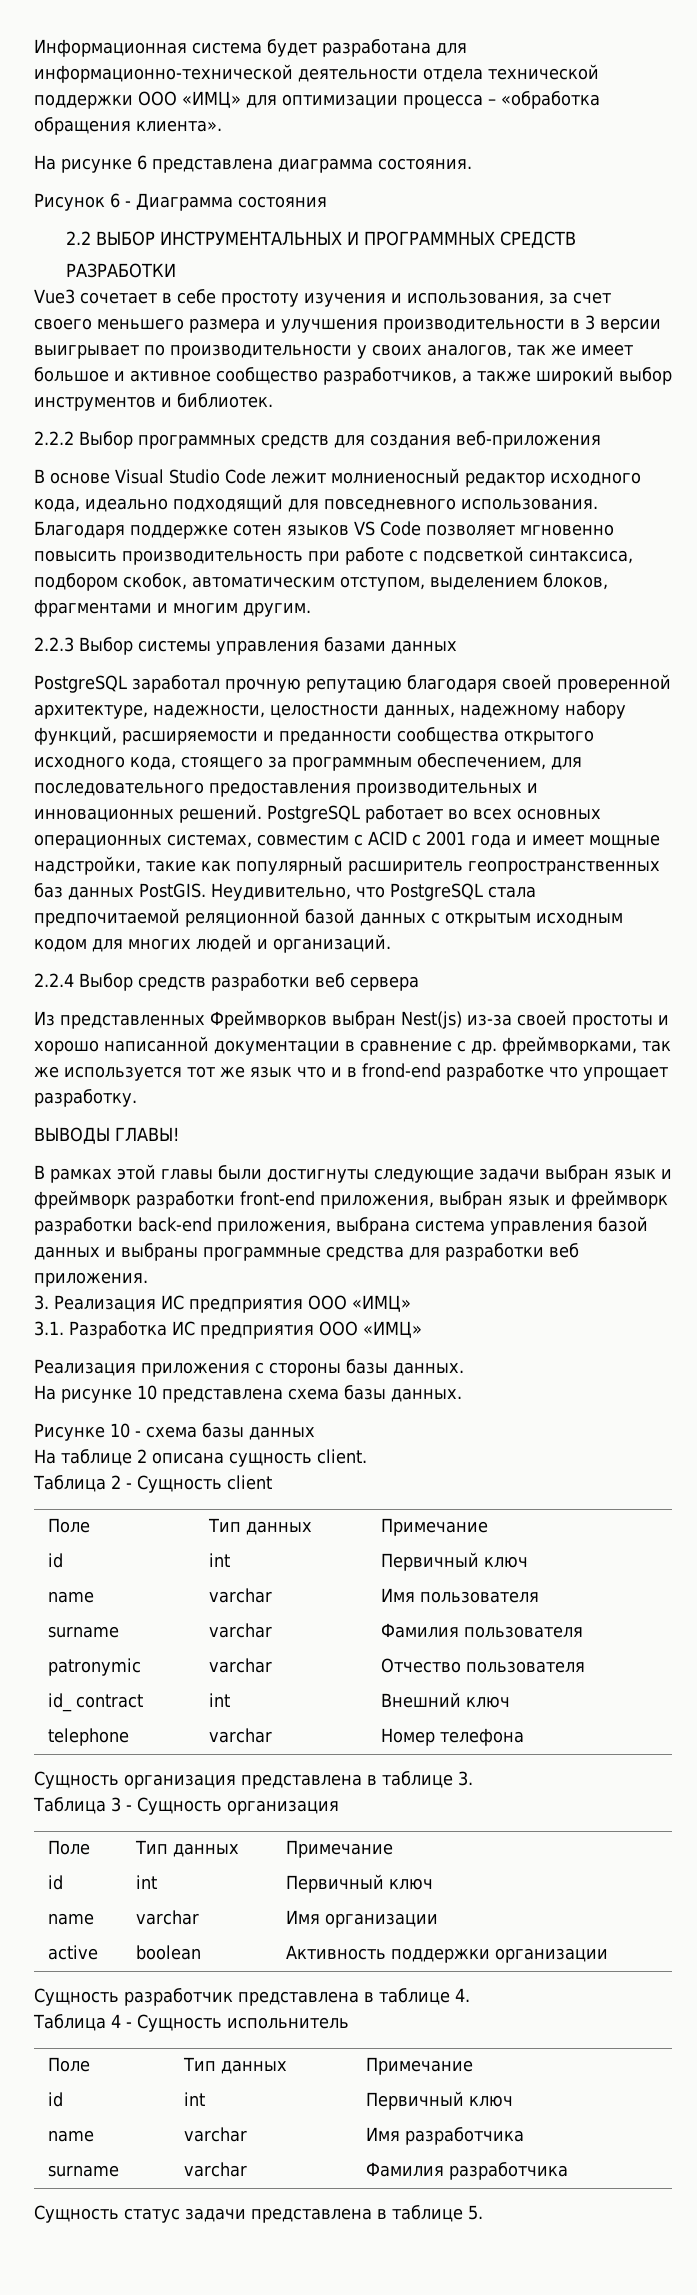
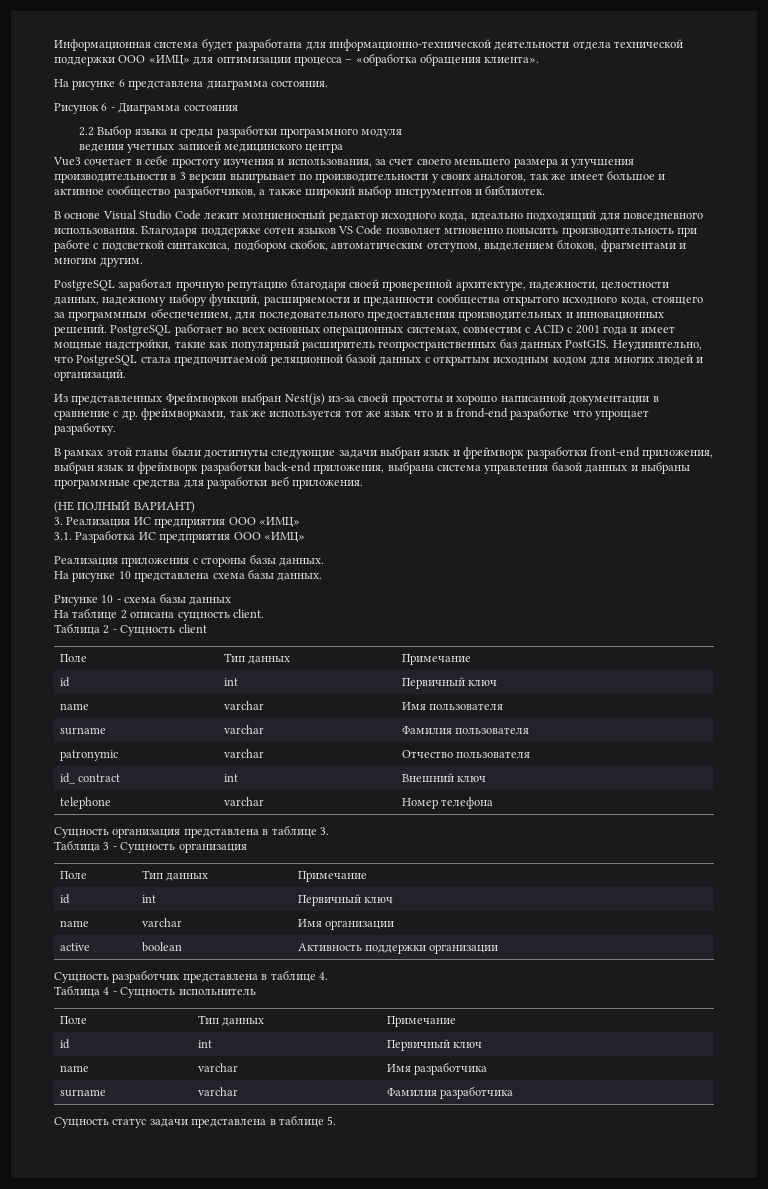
[95,231,576,248] [65,263,176,278] ВЫБОР ИНСТРУМЕНТАЛЬНЫХ И ПРОГРАММНЫХ СРЕДСТВ // РАЗРАБОТКИ -> [97,125,403,138] [78,141,344,153] Выбор языка и среды разработки программного модуля // ведения учетных записей медицинского центра
[34,431,601,449] // 2.2.2 Выбор программных средств для создания веб-приложения -> (546, 190) none
[34,637,457,655] // 2.2.3 Выбор системы управления базами данных -> (144, 262) none
[34,973,419,991] // 2.2.4 Выбор средств разработки веб сервера -> (126, 375) none
[34,1127,179,1144] // ВЫВОДЫ ГЛАВЫ! -> (116, 428) none
(148, 1279) none -> [54,500,195,513] // (НЕ ПОЛНЫЙ ВАРИАНТ)

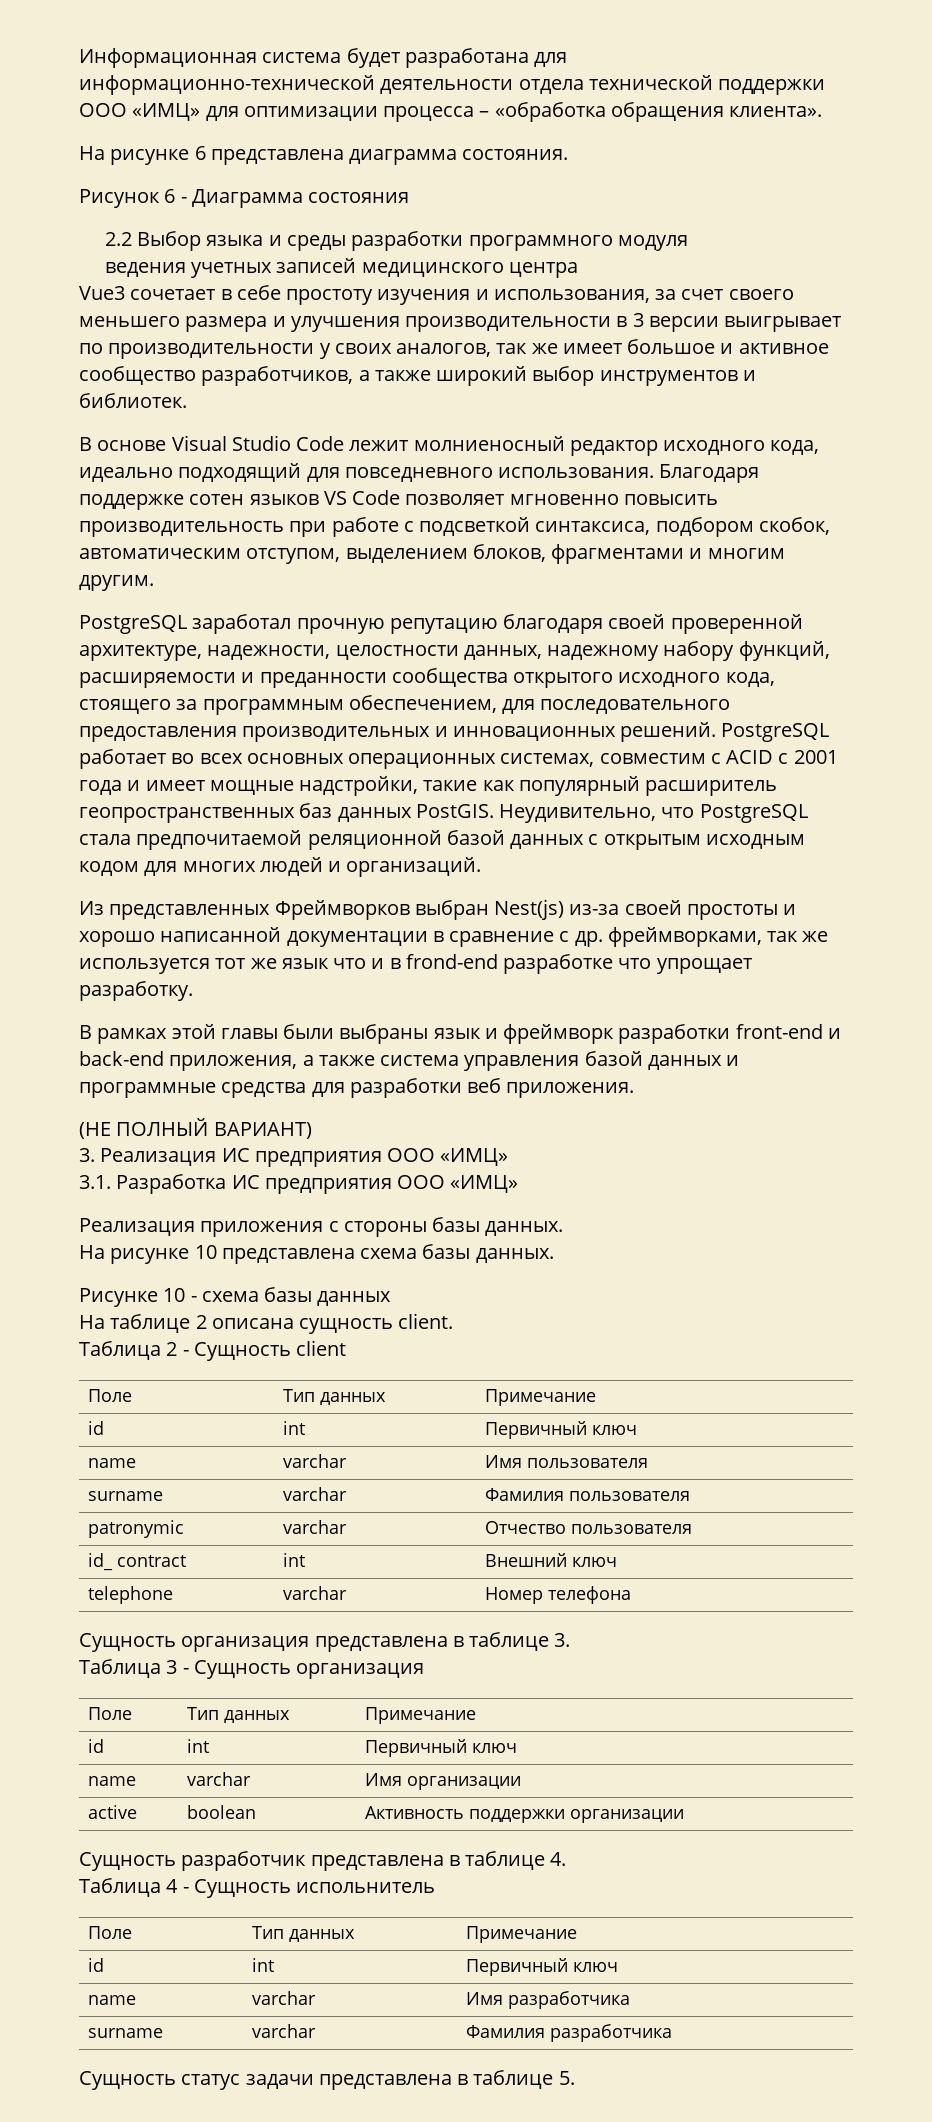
[203,446,420,459] достигнуты следующие задачи выбран -> [339,1024,429,1044] выбраны
[642,449,714,459] [54,461,434,474] приложения, выбран язык и фреймворк разработки back-end приложения, выбрана -> [827,1028,841,1039] [79,1051,375,1071] и back-end приложения, а также
[640,461,690,474] выбраны -> (740, 1060) none

